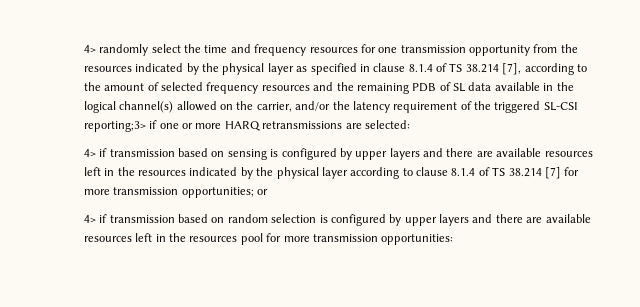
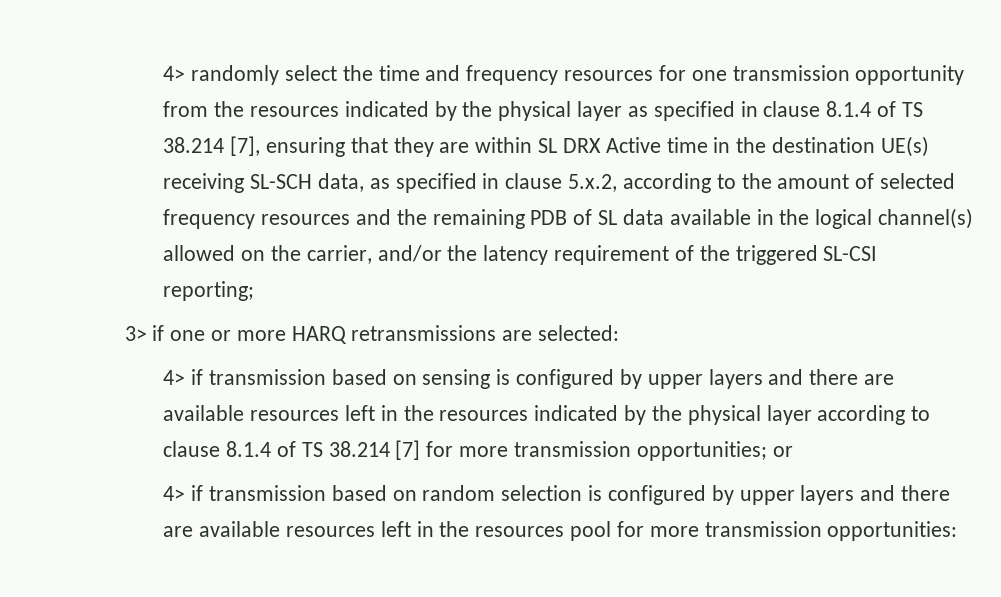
(522, 69) none -> [266,136,929,157] [163,173,618,193] ensuring that they are within SL DRX Active time in the destination UE(s) receiving SL-SCH data, as specified in clause 5.x.2,
[83,121,146,132] reporting;3> -> [163,281,255,301] [124,326,147,341] reporting; // 3>

